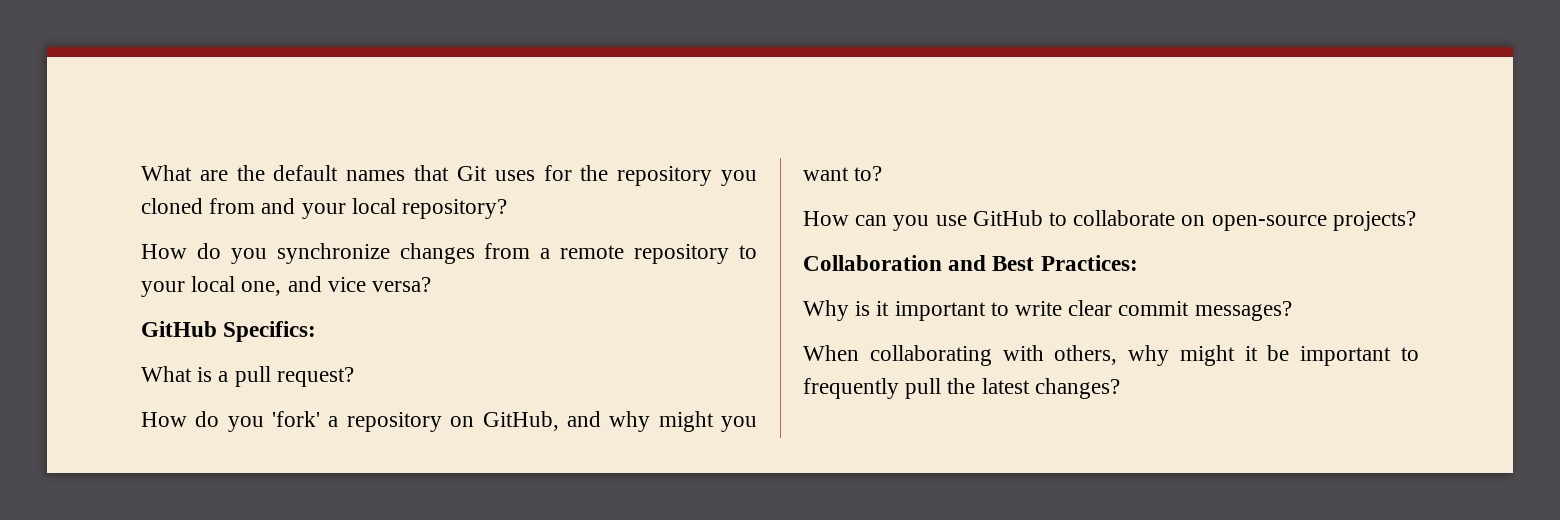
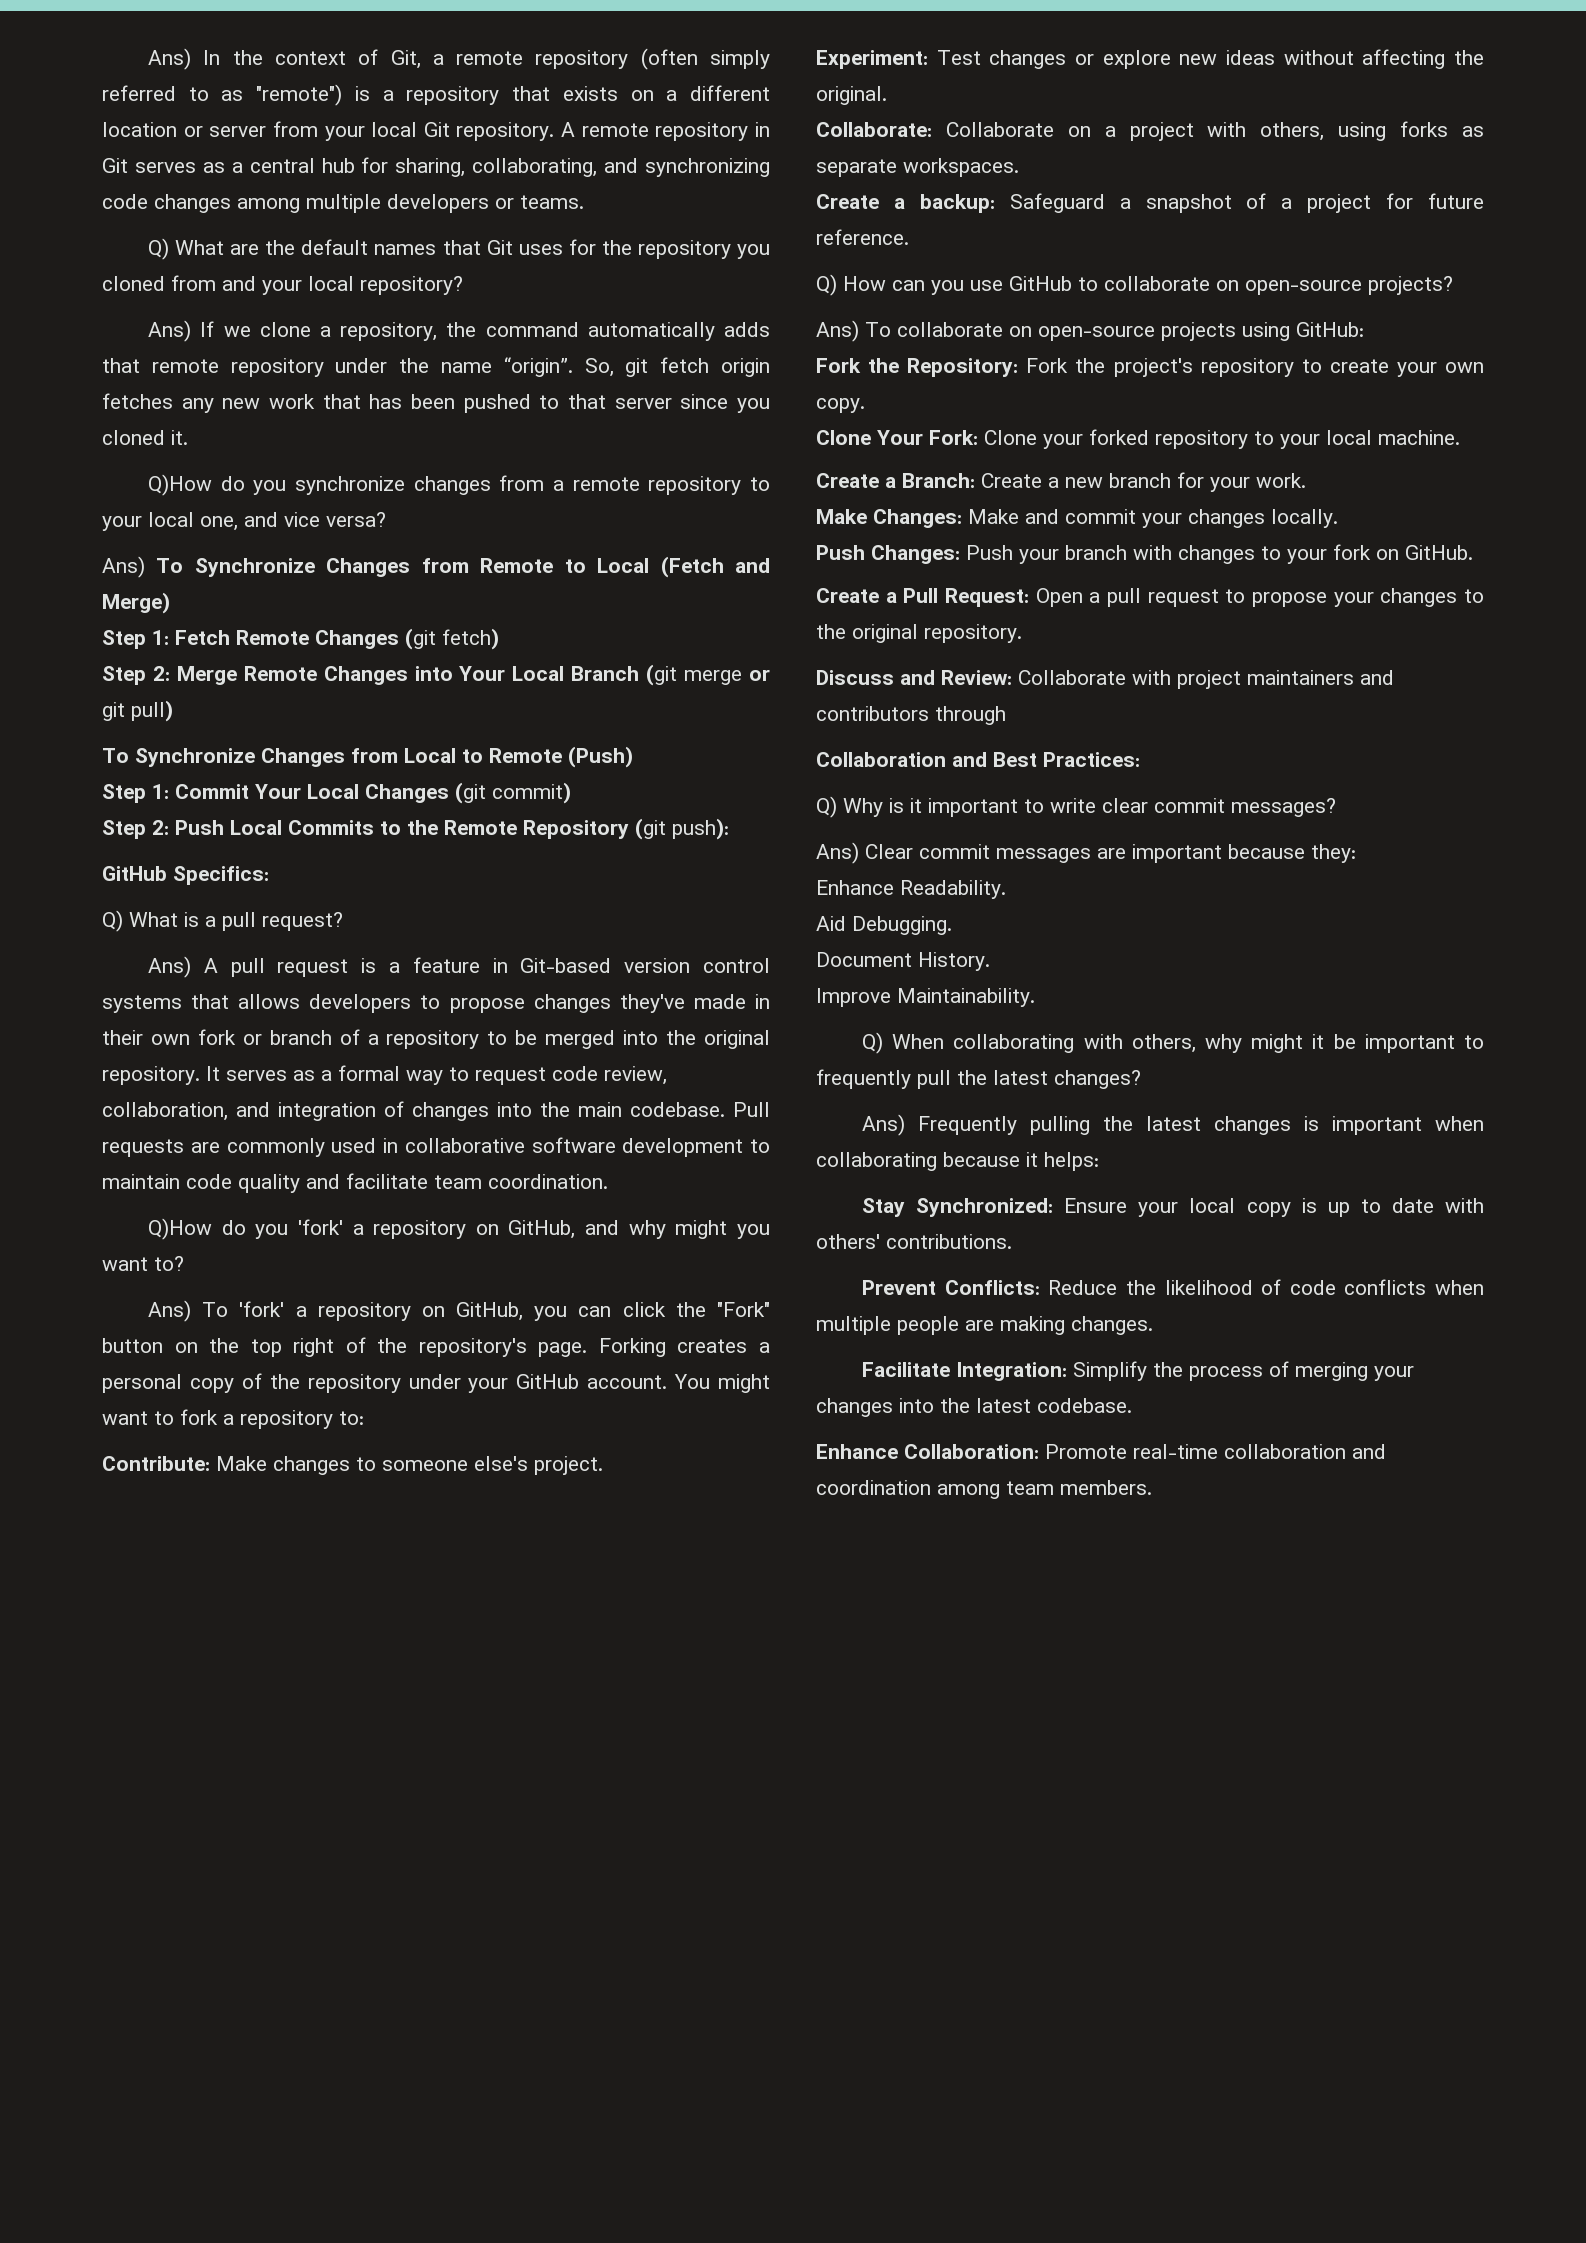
(141, 173) none -> [148,48,770,70] [102,84,771,106] [102,121,770,141] [102,157,770,177] [102,194,584,213] [148,238,170,260] Ans) In the context of Git, a remote repository (often simply referred to as "remote") is a repository that exists on a different location or server from your local Git repository. A remote repository in Git serves as a central hub for sharing, collaborating, and synchronizing code changes among multiple developers or teams. // Q)
[141,244,187,259] How -> [148,320,770,342] [102,357,770,377] [102,393,770,413] [102,430,188,445] [148,474,213,496] Ans) If we clone a repository, the command automatically adds that remote repository under the name “origin”. So, git fetch origin fetches any new work that has been pushed to that server since you cloned it. // Q)How
(432, 284) none -> [102,556,771,578] [102,592,170,614] [102,628,499,650] [102,664,770,686] [102,700,173,722] [102,746,633,768] [102,782,571,804] [102,818,729,840] // Ans) To Synchronize Changes from Remote to Local (Fetch and Merge) // Step 1: Fetch Remote Changes (git fetch) // Step 2: Merge Remote Changes into Your Local Branch (git merge or git pull) // To Synchronize Changes from Local to Remote (Push) // Step 1: Commit Your Local Changes (git commit) // Step 2: Push Local Commits to the Remote Repository (git push):
(317, 331) none -> [102,910,123,932] Q)
[141,412,187,427] How -> [148,956,770,978] [102,994,770,1013] [102,1029,770,1049] [102,1065,667,1085] [102,1101,770,1121] [102,1137,770,1157] [102,1173,608,1193] [148,1218,213,1240] Ans) A pull request is a feature in Git-based version control systems that allows developers to propose changes they've made in their own fork or branch of a repository to be merged into the original repository. It serves as a formal way to request code review, collaboration, and integration of changes into the main codebase. Pull requests are commonly used in collaborative software development to maintain code quality and facilitate team coordination. // Q)How
(883, 173) none -> [148,1300,771,1322] [102,1337,770,1357] [102,1373,770,1393] [102,1409,364,1429] [102,1456,603,1475] [816,49,1484,69] [816,86,887,105] [816,121,1484,141] [816,158,1019,177] [816,193,1484,213] [816,229,909,245] [816,274,837,296] Ans) To 'fork' a repository on GitHub, you can click the "Fork" button on the top right of the repository's page. Forking creates a personal copy of the repository under your GitHub account. You might want to fork a repository to: // Contribute: Make changes to someone else's project. // Experiment: Test changes or explore new ideas without affecting the original. // Collaborate: Collaborate on a project with others, using forks as separate workspaces. // Create a backup: Safeguard a snapshot of a project for future reference. // Q)
(1416, 221) none -> [816,320,1364,342] [816,358,1484,377] [816,398,865,413] [816,429,1460,449] [816,472,1306,492] [816,509,1338,528] [816,544,1473,564] [816,588,1484,607] [816,624,1022,643] [816,670,1394,689] [816,706,1006,725] // Ans) To collaborate on open-source projects using GitHub: // Fork the Repository: Fork the project's repository to create your own copy. // Clone Your Fork: Clone your forked repository to your local machine. // Create a Branch: Create a new branch for your work. // Make Changes: Make and commit your changes locally. // Push Changes: Push your branch with changes to your fork on GitHub. // Create a Pull Request: Open a pull request to propose your changes to the original repository. // Discuss and Review: Collaborate with project maintainers and contributors through
(1138, 263) none -> [816,796,837,818] Q)
(1292, 311) none -> [816,842,1356,864] [816,880,1006,899] [816,916,952,935] [816,952,990,971] [816,988,1035,1007] [862,1032,884,1054] Ans) Clear commit messages are important because they: // Enhance Readability. // Aid Debugging. // Document History. // Improve Maintainability. // Q)
(1120, 388) none -> [862,1114,1484,1136] [816,1152,1099,1171] [862,1198,1484,1217] [816,1234,1012,1249] [862,1279,1484,1295] [816,1316,1153,1335] [862,1361,1415,1381] [816,1398,1132,1417] [816,1444,1386,1459] [816,1480,1152,1499] // Ans) Frequently pulling the latest changes is important when collaborating because it helps: // Stay Synchronized: Ensure your local copy is up to date with others' contributions. // Prevent Conflicts: Reduce the likelihood of code conflicts when multiple people are making changes. // Facilitate Integration: Simplify the process of merging your changes into the latest codebase. // Enhance Collaboration: Promote real-time collaboration and coordination among team members.

